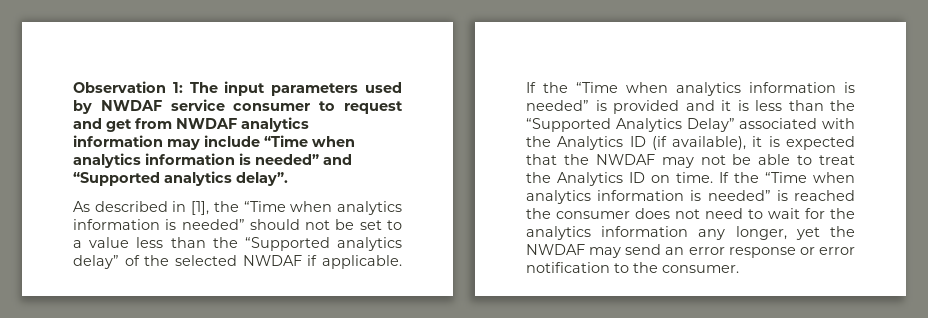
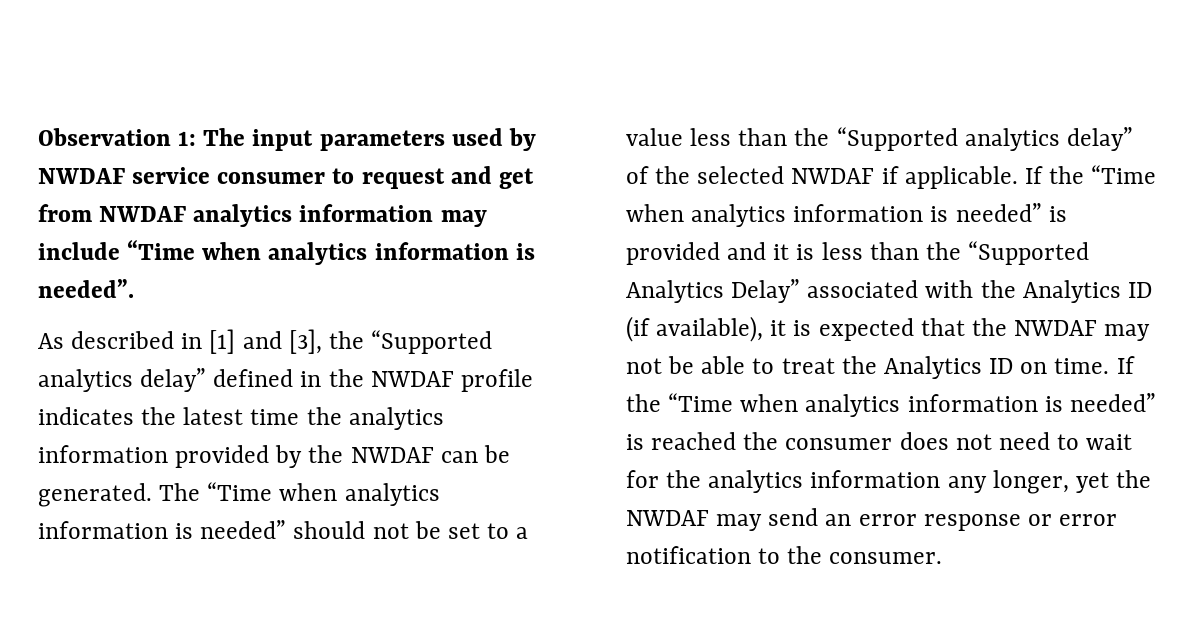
[255,154,352,165] [73,171,288,186] [73,201,239,215] needed” and “Supported analytics delay”. // As described in [1], the -> [38,279,134,298] [38,329,493,354] [38,368,533,392] [38,407,444,430] [38,445,510,468] [38,483,201,507] needed”. // As described in [1] and [3], the “Supported analytics delay” defined in the NWDAF profile indicates the latest time the analytics information provided by the NWDAF can be generated. The

